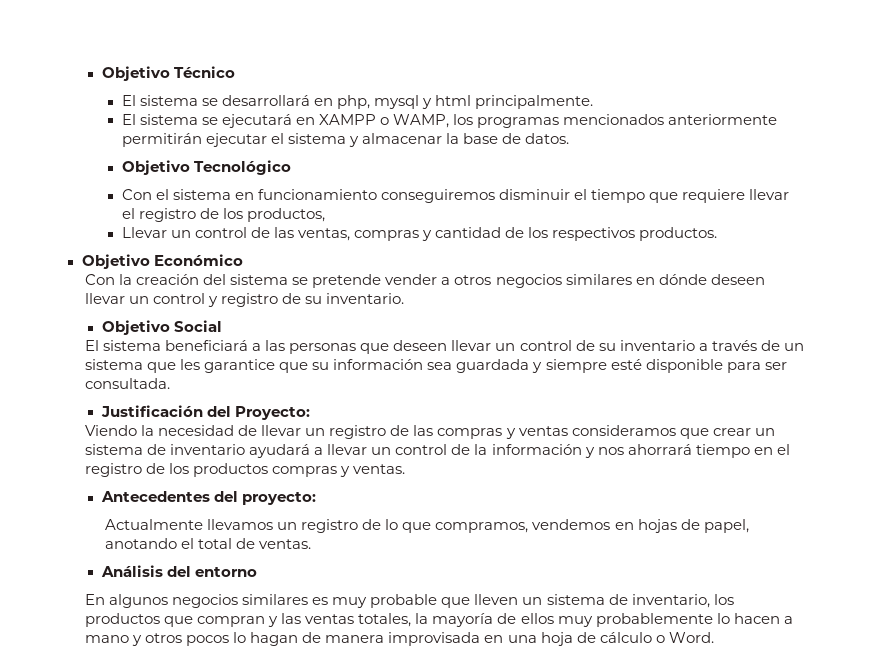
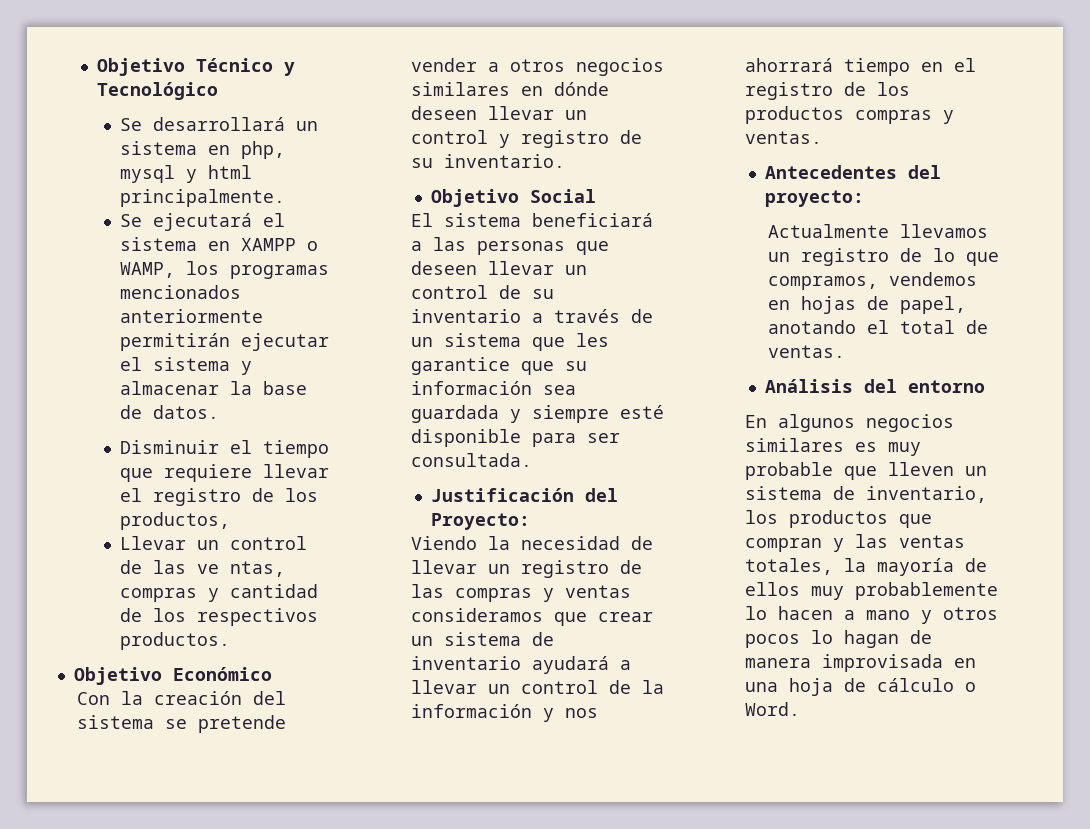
[121,95,310,106] // El sistema se desarrollará -> [284,62,296,76] [97,82,219,100] [120,117,319,131] [120,141,198,155] y Tecnológico // Se desarrollará un sistema
[121,114,292,128] El sistema se ejecutará -> [120,213,286,231] [120,237,198,251] Se ejecutará el sistema
[121,160,291,175] [121,189,570,203] Objetivo Tecnológico // Con el sistema en funcionamiento conseguiremos disminuir -> [120,440,220,454] Disminuir
[297,228,350,241] ventas, -> [197,561,286,577] ve ntas,

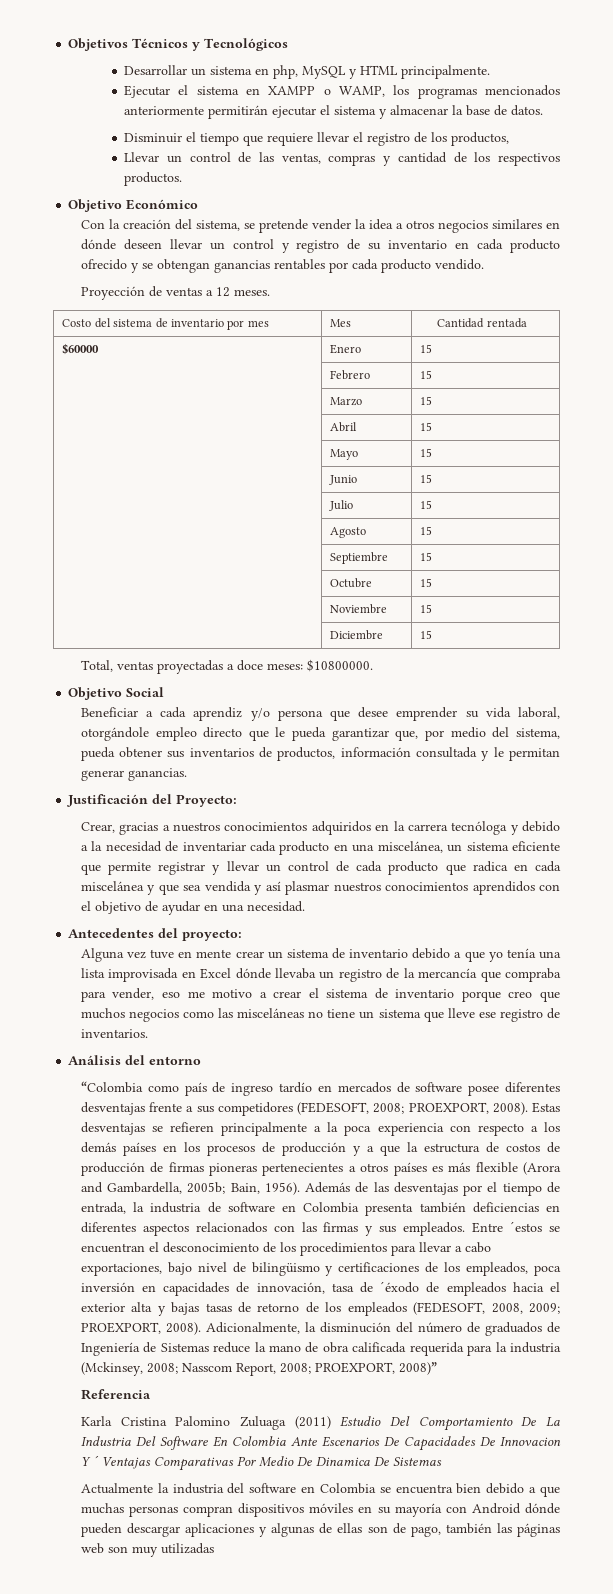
[97,58,296,76] [97,82,219,100] [120,117,286,131] Objetivo Técnico y Tecnológico // Se desarrollará -> [68,38,289,51] [124,65,188,75] Objetivos Técnicos y Tecnológicos // Desarrollar
[120,165,253,183] mysql y html -> [302,65,399,79] MySQL y HTML
[120,213,253,231] Se ejecutará -> [124,85,171,98] Ejecutar
[197,561,286,577] ve ntas, -> [281,153,321,164] ventas,
[77,715,155,729] sistema -> [195,220,240,231] sistema,
(478, 65) none -> [354,219,393,230] la idea
[444,154,566,168] [431,189,597,207] [411,213,654,227] [411,237,610,255] [411,261,588,275] [411,285,555,299] [411,309,654,323] [411,333,610,351] [411,357,588,375] [411,381,577,395] [411,405,665,423] [411,429,621,447] [411,453,533,467] [431,488,619,502] [431,513,531,530] [411,536,654,550] [411,560,643,578] [411,584,632,602] [411,608,588,626] inventario. // Objetivo Social // El sistema beneficiará a las personas que deseen llevar un control de su inventario a través de un sistema que les garantice que su información sea guardada y siempre esté disponible para ser consultada. // Justificación del Proyecto: // Viendo la necesidad de llevar un registro de las compras y ventas consideramos que -> [388,239,560,253] [80,259,484,273] [80,286,270,300] [62,318,269,330] [330,319,352,327] [437,318,527,328] [62,343,100,355] [330,344,362,354] [420,344,433,353] [330,370,371,380] [420,370,433,379] [330,397,363,406] [420,396,433,405] [330,422,358,432] [420,422,433,431] [330,449,359,460] [420,448,433,457] [329,475,358,485] [420,474,433,483] [329,500,354,511] [420,500,433,509] [330,527,367,538] [420,526,433,535] [330,552,389,564] [420,552,433,561] [330,578,373,588] [420,578,433,587] [330,604,388,614] [420,604,433,613] [330,630,384,640] [420,630,433,639] [80,659,373,674] [68,687,165,700] [80,707,560,721] [80,727,561,741] [80,747,561,761] [80,768,187,781] [67,794,238,807] [80,821,560,835] [80,841,560,855] [80,861,561,875] [80,881,560,895] [80,901,305,915] [68,928,243,941] [80,948,232,962] inventario en cada producto ofrecido y se obtengan ganancias rentables por cada producto vendido. // Proyección de ventas a 12 meses. // Costo del sistema de inventario por mes | Mes | Cantidad rentada // $60000 | Enero | 15 // | Febrero | 15 // | Marzo | 15 // | Abril | 15 // | Mayo | 15 // | Junio | 15 // | Julio | 15 // | Agosto | 15 // | Septiembre | 15 // | Octubre | 15 // | Noviembre | 15 // | Diciembre | 15 // Total, ventas proyectadas a doce meses: $10800000. // Objetivo Social // Beneficiar a cada aprendiz y/o persona que desee emprender su vida laboral, otorgándole empleo directo que le pueda garantizar que, por medio del sistema, pueda obtener sus inventarios de productos, información consultada y le permitan generar ganancias. // Justificación del Proyecto: // Crear, gracias a nuestros conocimientos adquiridos en la carrera tecnóloga y debido a la necesidad de inventariar cada producto en una miscelánea, un sistema eficiente que permite registrar y llevar un control de cada producto que radica en cada miscelánea y que sea vendida y así plasmar nuestros conocimientos aprendidos con el objetivo de ayudar en una necesidad. // Antecedentes del proyecto: // Alguna vez tuve en mente
[532,656,632,674] [411,680,665,694] [411,704,599,722] [745,58,977,76] [745,82,911,100] [745,106,955,124] [745,131,823,144] [765,165,942,179] [765,190,865,207] [768,224,989,238] [768,248,1000,266] [768,272,978,290] [768,296,967,314] [768,320,989,334] [768,345,846,358] [765,379,986,393] [745,414,955,432] [745,438,922,456] [745,462,988,480] [745,486,988,503] [745,510,933,528] [745,534,966,552] [745,558,988,576] [745,582,999,600] [745,606,999,624] [745,630,933,648] [745,654,977,672] [745,678,977,696] [745,702,801,716] ayudará a llevar un control de la información y nos ahorrará tiempo en el registro de los productos compras y ventas. // Antecedentes del proyecto: // Actualmente llevamos un registro de lo que compramos, vendemos en hojas de papel, anotando el total de ventas. // Análisis del entorno // En algunos negocios similares es muy probable que lleven un sistema de inventario, los productos que compran y las ventas totales, la mayoría de ellos muy probablemente lo hacen a mano y otros pocos lo hagan de manera improvisada en una hoja de cálculo o Word. -> [412,948,562,962] [80,968,561,982] [80,988,561,1002] [80,1008,561,1022] [80,1029,148,1038] [68,1055,202,1065] [80,1081,561,1096] [80,1102,560,1116] [80,1122,560,1136] [80,1142,561,1156] [80,1162,561,1176] [80,1182,561,1196] [80,1202,561,1216] [80,1221,560,1236] [80,1242,491,1256] [80,1262,561,1276] [80,1281,560,1296] [80,1302,560,1316] [80,1322,560,1336] [80,1342,561,1356] [80,1362,437,1376] [80,1389,151,1400] [80,1416,561,1431] [80,1436,561,1451] [80,1455,442,1471] [80,1483,561,1497] [80,1503,560,1517] [80,1523,561,1537] [80,1543,214,1557] debido a que yo tenía una lista improvisada en Excel dónde llevaba un registro de la mercancía que compraba para vender, eso me motivo a crear el sistema de inventario porque creo que muchos negocios como las misceláneas no tiene un sistema que lleve ese registro de inventarios. // Análisis del entorno // “Colombia como país de ingreso tardío en mercados de software posee diferentes desventajas frente a sus competidores (FEDESOFT, 2008; PROEXPORT, 2008). Estas desventajas se refieren principalmente a la poca experiencia con respecto a los demás países en los procesos de producción y a que la estructura de costos de producción de firmas pioneras pertenecientes a otros países es más flexible (Arora and Gambardella, 2005b; Bain, 1956). Además de las desventajas por el tiempo de entrada, la industria de software en Colombia presenta también deficiencias en diferentes aspectos relacionados con las firmas y sus empleados. Entre ´estos se encuentran el desconocimiento de los procedimientos para llevar a cabo exportaciones, bajo nivel de bilingüismo y certificaciones de los empleados, poca inversión en capacidades de innovación, tasa de ´éxodo de empleados hacia el exterior alta y bajas tasas de retorno de los empleados (FEDESOFT, 2008, 2009; PROEXPORT, 2008). Adicionalmente, la disminución del número de graduados de Ingeniería de Sistemas reduce la mano de obra calificada requerida para la industria (Mckinsey, 2008; Nasscom Report, 2008; PROEXPORT, 2008)” // Referencia // Karla Cristina Palomino Zuluaga (2011) Estudio Del Comportamiento De La Industria Del Software En Colombia Ante Escenarios De Capacidades De Innovacion Y ´ Ventajas Comparativas Por Medio De Dinamica De Sistemas // Actualmente la industria del software en Colombia se encuentra bien debido a que muchas personas compran dispositivos móviles en su mayoría con Android dónde pueden descargar aplicaciones y algunas de ellas son de pago, también las páginas web son muy utilizadas

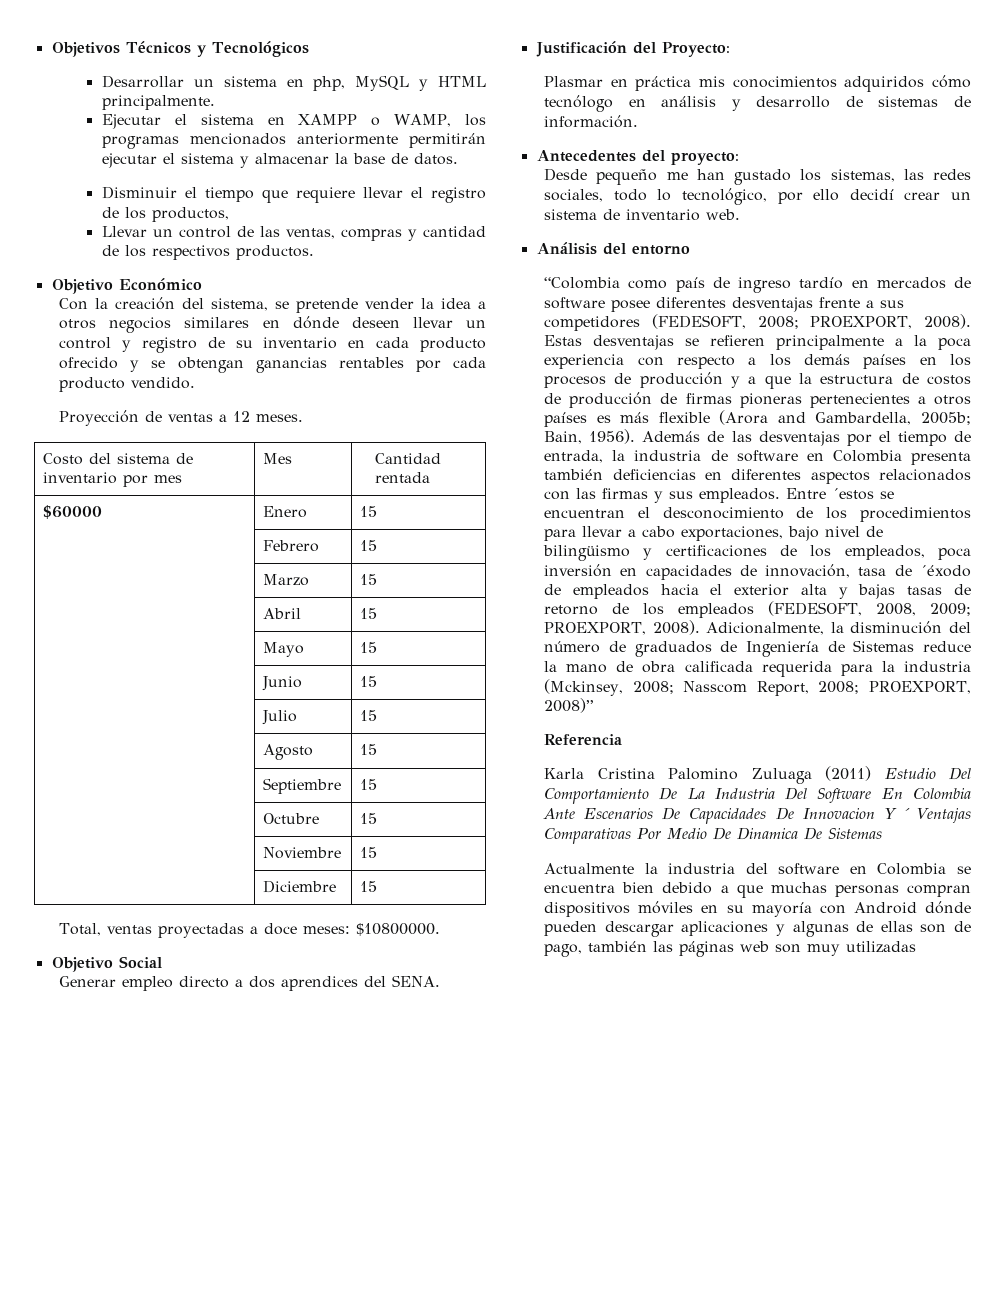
[80,707,560,721] [80,727,561,741] [80,747,561,761] [80,768,187,781] [67,794,238,807] [80,821,560,835] [80,841,560,855] [80,861,561,875] [80,881,560,895] [80,901,305,915] [68,928,243,941] [80,948,232,962] Beneficiar a cada aprendiz y/o persona que desee emprender su vida laboral, otorgándole empleo directo que le pueda garantizar que, por medio del sistema, pueda obtener sus inventarios de productos, información consultada y le permitan generar ganancias. // Justificación del Proyecto: // Crear, gracias a nuestros conocimientos adquiridos en la carrera tecnóloga y debido a la necesidad de inventariar cada producto en una miscelánea, un sistema eficiente que permite registrar y llevar un control de cada producto que radica en cada miscelánea y que sea vendida y así plasmar nuestros conocimientos aprendidos con el objetivo de ayudar en una necesidad. // Antecedentes del proyecto: // Alguna vez tuve en mente -> [59,975,441,991] [535,41,730,57] [544,75,971,92] [544,95,971,112] [544,115,639,128] [536,150,739,165] [544,168,971,185] [544,188,894,205] Generar empleo directo a dos aprendices del SENA. // Justificación del Proyecto: // Plasmar en práctica mis conocimientos adquiridos cómo tecnólogo en análisis y desarrollo de sistemas de información. // Antecedentes del proyecto: // Desde pequeño me han gustado los sistemas, las redes sociales, todo lo tecnológico, por ello decidí
[412,948,562,962] [80,968,561,982] [80,988,561,1002] [80,1008,561,1022] [80,1029,148,1038] debido a que yo tenía una lista improvisada en Excel dónde llevaba un registro de la mercancía que compraba para vender, eso me motivo a crear el sistema de inventario porque creo que muchos negocios como las misceláneas no tiene un sistema que lleve ese registro de inventarios. -> [706,209,741,220] web.

